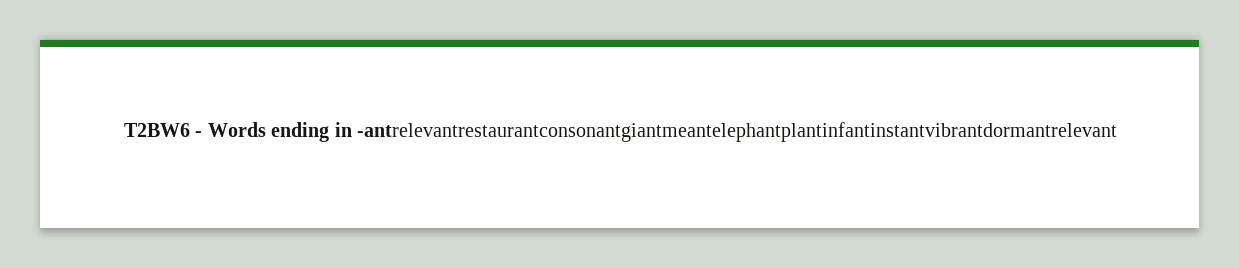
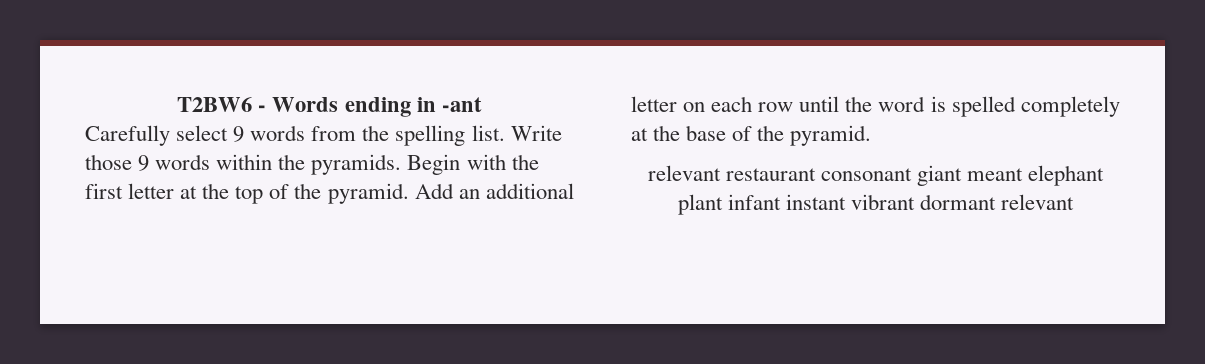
[357,122,1117,142] -antrelevantrestaurantconsonantgiantmeantelephantplantinfantinstantvibrantdormantrelevant -> [441,97,482,112] [85,125,562,146] [85,154,539,175] [85,183,574,204] [631,96,1120,117] [631,125,872,146] [647,165,1105,186] [677,194,1075,215] -ant // Carefully select 9 words from the spelling list. Write those 9 words within the pyramids. Begin with the first letter at the top of the pyramid. Add an additional letter on each row until the word is spelled completely at the base of the pyramid. // relevant restaurant consonant giant meant elephant plant infant instant vibrant dormant relevant

